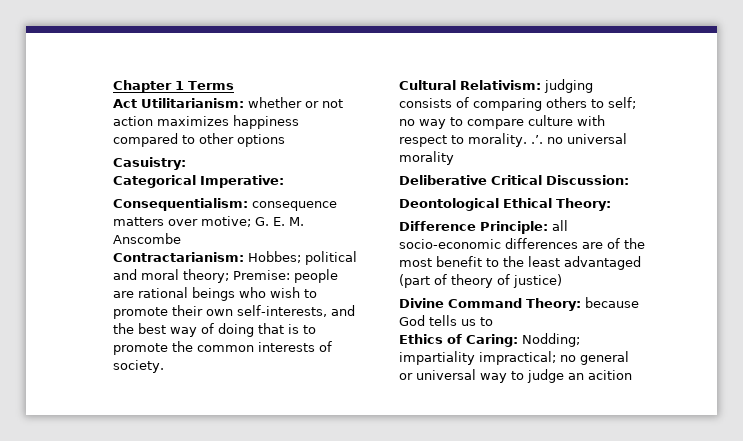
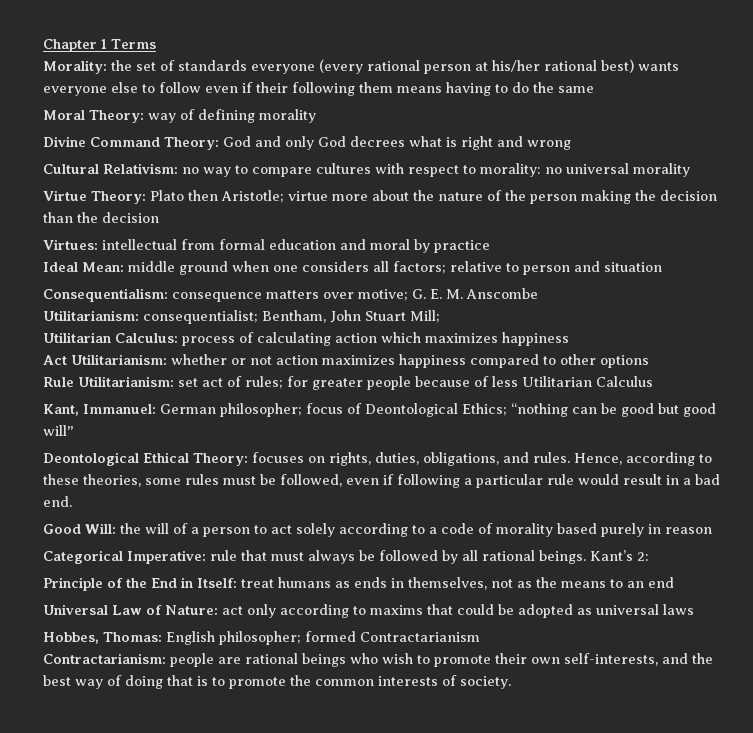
(235, 85) none -> [43,59,680,74] [43,82,595,96] [43,109,317,123] [43,136,572,150] [43,163,691,177] [43,190,718,204] [43,212,160,223] [43,239,491,253] [43,261,663,275] [43,288,539,302] [43,310,441,324] [43,332,570,346] // Morality: the set of standards everyone (every rational person at his/her rational best) wants everyone else to follow even if their following them means having to do the same // Moral Theory: way of defining morality // Divine Command Theory: God and only God decrees what is right and wrong // Cultural Relativism: no way to compare cultures with respect to morality: no universal morality // Virtue Theory: Plato then Aristotle; virtue more about the nature of the person making the decision than the decision // Virtues: intellectual from formal education and moral by practice // Ideal Mean: middle ground when one considers all factors; relative to person and situation // Consequentialism: consequence matters over motive; G. E. M. Anscombe // Utilitarianism: consequentialist; Bentham, John Stuart Mill; // Utilitarian Calculus: process of calculating action which maximizes happiness
[113,157,187,170] [113,175,285,188] [113,198,338,211] [113,216,305,227] [113,233,182,244] [113,251,358,265] [113,269,291,283] Casuistry: // Categorical Imperative: // Consequentialism: consequence matters over motive; G. E. M. Anscombe // Contractarianism: Hobbes; political and moral theory; Premise: -> [43,376,654,390] [43,403,717,417] [43,425,75,436] [43,452,713,466] [43,474,721,488] [43,496,73,507] [43,523,713,537] [43,550,650,564] [43,577,675,591] [43,604,695,618] [43,631,481,645] [43,653,167,664] Rule Utilitarianism: set act of rules; for greater people because of less Utilitarian Calculus // Kant, Immanuel: German philosopher; focus of Deontological Ethics; “nothing can be good but good will” // Deontological Ethical Theory: focuses on rights, duties, obligations, and rules. Hence, according to these theories, some rules must be followed, even if following a particular rule would result in a bad end. // Good Will: the will of a person to act solely according to a code of morality based purely in reason // Categorical Imperative: rule that must always be followed by all rational beings. Kant’s 2: // Principle of the End in Itself: treat humans as ends in themselves, not as the means to an end // Universal Law of Nature: act only according to maxims that could be adopted as universal laws // Hobbes, Thomas: English philosopher; formed Contractarianism // Contractarianism:
[399,79,594,93] [399,97,637,111] [399,115,606,129] [399,133,628,147] [399,151,455,165] [399,175,630,185] [399,198,612,211] [399,220,569,234] [399,238,646,249] [399,256,642,270] [399,274,563,288] [399,297,640,311] [399,315,494,326] [399,333,581,347] [399,351,630,365] [399,369,633,383] // Cultural Relativism: judging consists of comparing others to self; no way to compare culture with respect to morality. .’. no universal morality // Deliberative Critical Discussion: // Deontological Ethical Theory: // Difference Principle: all socio-economic differences are of the most benefit to the least advantaged (part of theory of justice) // Divine Command Theory: because God tells us to // Ethics of Caring: Nodding; impartiality impractical; no general or universal way to judge an acition -> (512, 682) none

